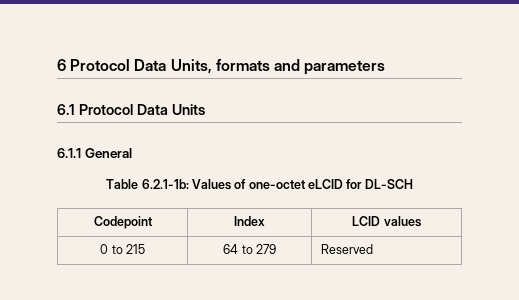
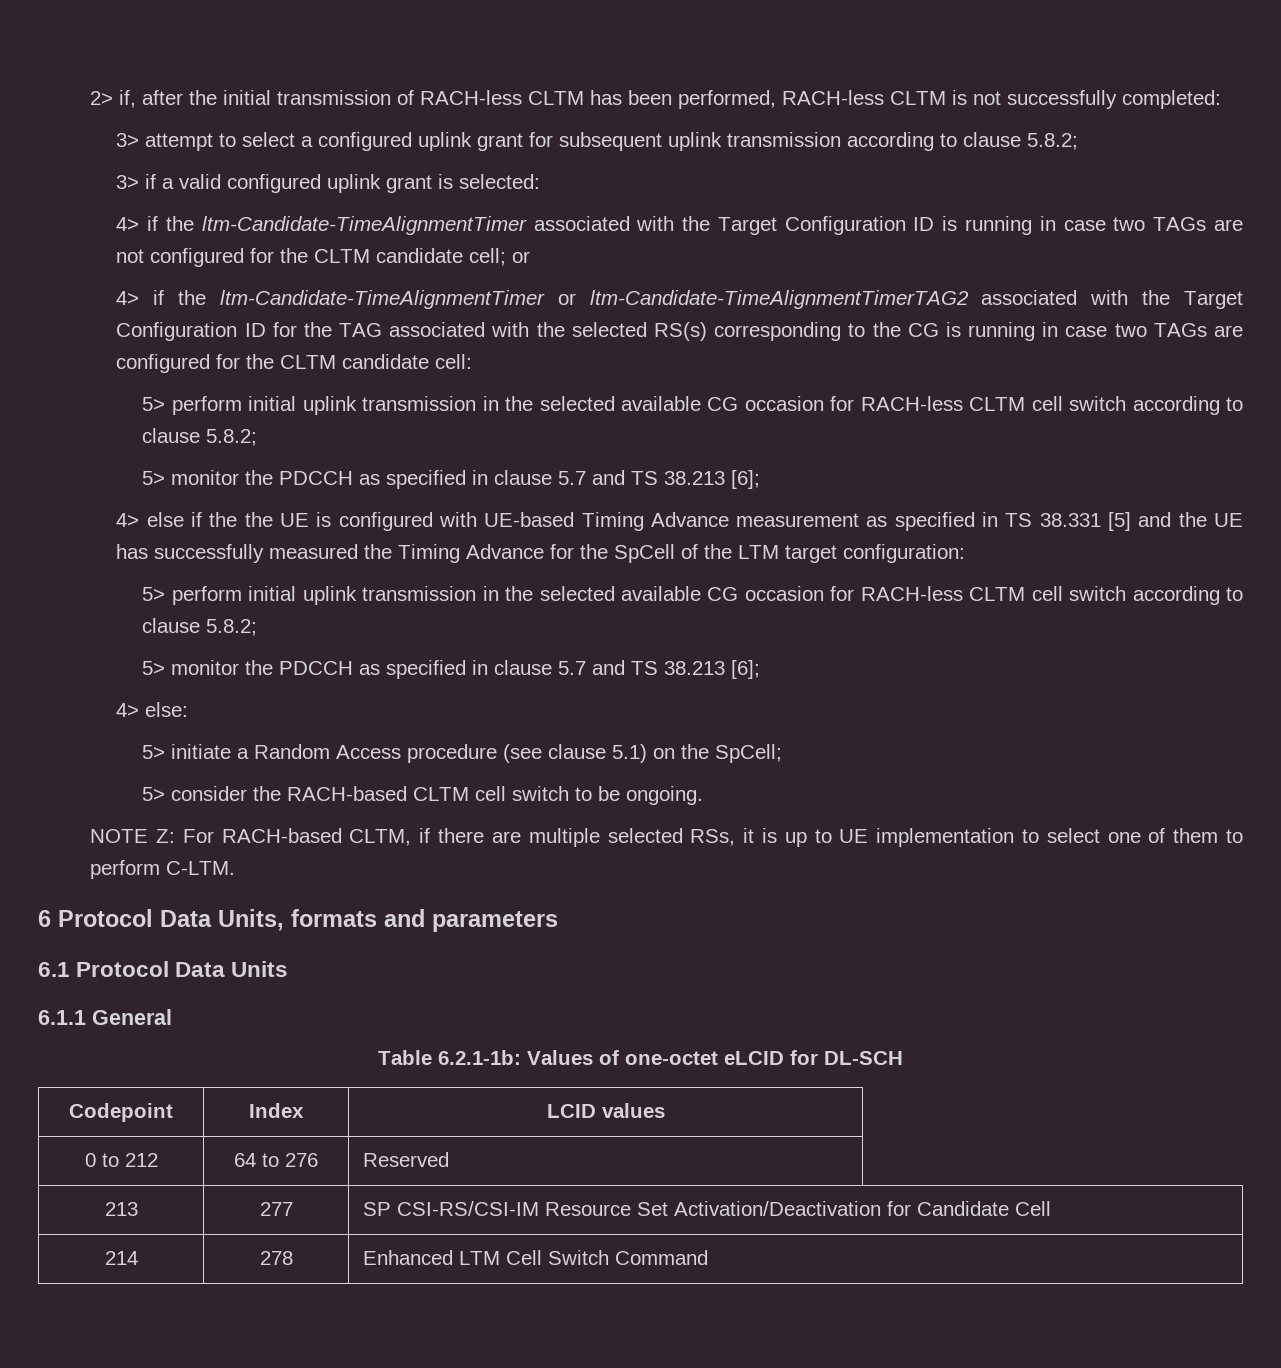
(57, 65) none -> [90,90,1222,109] [116,132,1079,151] [116,174,541,193] [116,216,1243,235] [116,248,531,267] [116,290,1243,309] [116,322,1243,341] [116,354,473,373] [142,396,1243,415] [142,428,258,446] [142,470,761,489] [116,512,1243,531] [116,544,966,563] [142,586,1243,605] [142,618,258,636] [142,660,761,679] [116,702,189,717] [142,744,783,763] [142,786,704,805] [90,828,1243,847] [90,860,236,879] 2> if, after the initial transmission of RACH-less CLTM has been performed, RACH-less CLTM is not successfully completed: // 3> attempt to select a configured uplink grant for subsequent uplink transmission according to clause 5.8.2; // 3> if a valid configured uplink grant is selected: // 4> if the ltm-Candidate-TimeAlignmentTimer associated with the Target Configuration ID is running in case two TAGs are not configured for the CLTM candidate cell; or // 4> if the ltm-Candidate-TimeAlignmentTimer or ltm-Candidate-TimeAlignmentTimerTAG2 associated with the Target Configuration ID for the TAG associated with the selected RS(s) corresponding to the CG is running in case two TAGs are configured for the CLTM candidate cell: // 5> perform initial uplink transmission in the selected available CG occasion for RACH-less CLTM cell switch according to clause 5.8.2; // 5> monitor the PDCCH as specified in clause 5.7 and TS 38.213 [6]; // 4> else if the the UE is configured with UE-based Timing Advance measurement as specified in TS 38.331 [5] and the UE has successfully measured the Timing Advance for the SpCell of the LTM target configuration: // 5> perform initial uplink transmission in the selected available CG occasion for RACH-less CLTM cell switch according to clause 5.8.2; // 5> monitor the PDCCH as specified in clause 5.7 and TS 38.213 [6]; // 4> else: // 5> initiate a Random Access procedure (see clause 5.1) on the SpCell; // 5> consider the RACH-based CLTM cell switch to be ongoing. // NOTE Z: For RACH-based CLTM, if there are multiple selected RSs, it is up to UE implementation to select one of them to perform C-LTM. //
[125,244,145,254] 215 -> [124,1153,158,1167] 212
[255,244,276,254] 279 -> [285,1153,318,1167] 276
(373, 249) none -> [104,1202,138,1216] [259,1202,293,1216] [363,1201,1052,1216] [104,1251,138,1265] [259,1251,293,1265] [363,1250,709,1265] // 213 | 277 | SP CSI-RS/CSI-IM Resource Set Activation/Deactivation for Candidate Cell // 214 | 278 | Enhanced LTM Cell Switch Command

